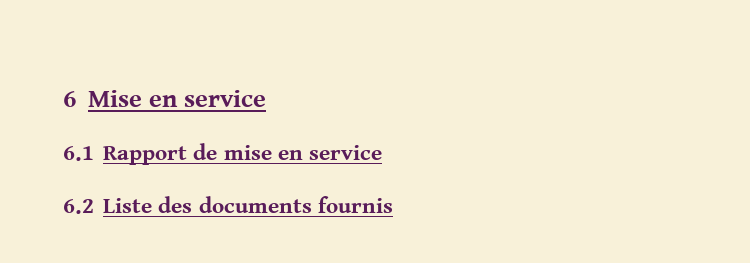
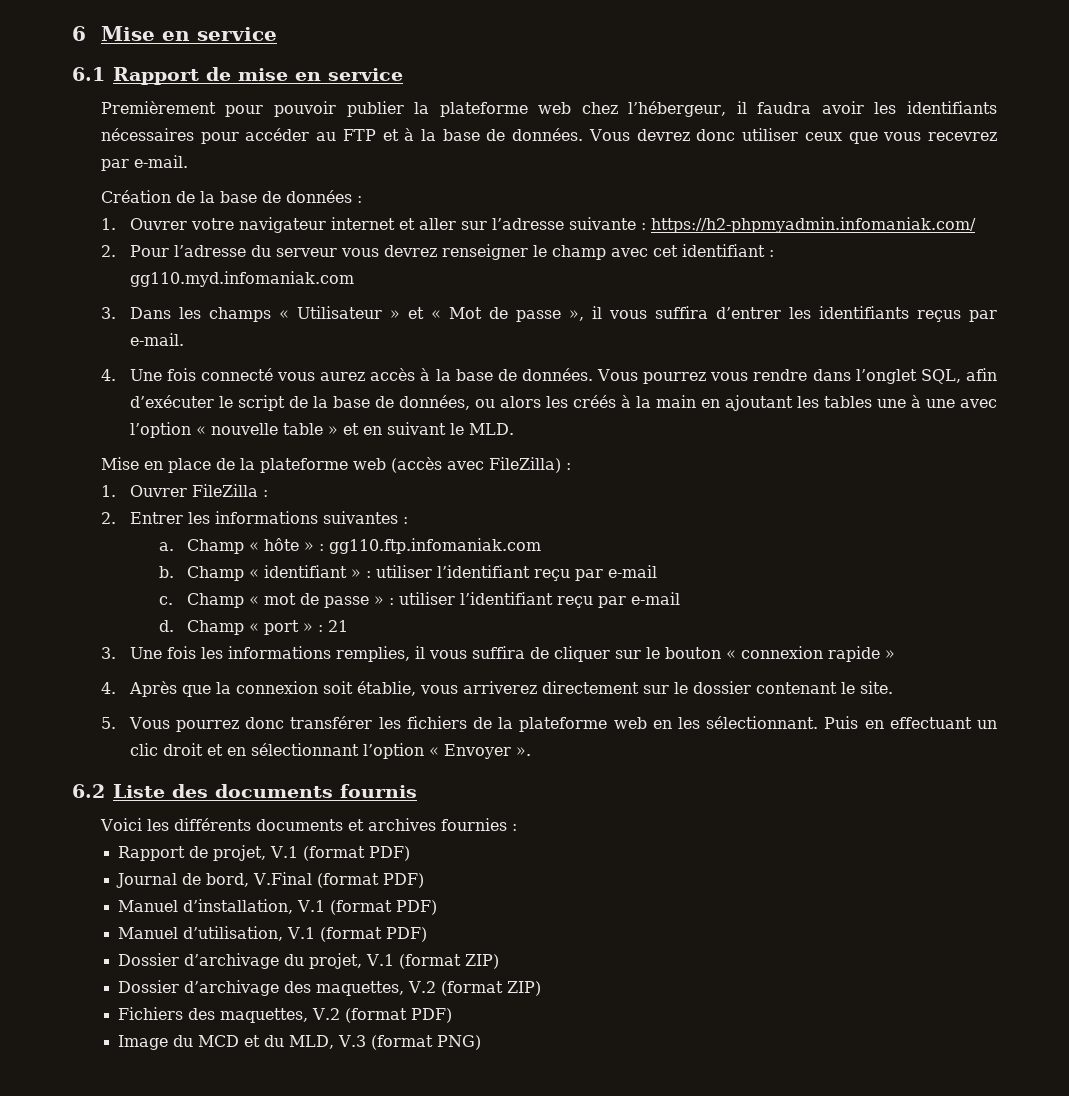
(383, 152) none -> [100,101,998,117] [100,128,997,144] [100,155,188,171] [100,190,362,203] [100,217,976,233] [100,244,774,260] [129,271,354,287] [100,306,997,322] [129,333,184,346] [100,368,997,384] [129,395,997,411] [129,422,514,438] [100,457,571,473] [100,484,268,497] [100,511,408,524] [158,538,542,554] [158,565,658,581] [158,592,681,608] [158,620,349,635] [100,646,895,662] [100,681,893,697] [100,716,998,732] [129,743,531,759] // Premièrement pour pouvoir publier la plateforme web chez l’hébergeur, il faudra avoir les identifiants nécessaires pour accéder au FTP et à la base de données. Vous devrez donc utiliser ceux que vous recevrez par e-mail. // Création de la base de données : // 1. Ouvrer votre navigateur internet et aller sur l’adresse suivante : https://h2-phpmyadmin.infomaniak.com/ // 2. Pour l’adresse du serveur vous devrez renseigner le champ avec cet identifiant : gg110.myd.infomaniak.com // 3. Dans les champs « Utilisateur » et « Mot de passe », il vous suffira d’entrer les identifiants reçus par e-mail. // 4. Une fois connecté vous aurez accès à la base de données. Vous pourrez vous rendre dans l’onglet SQL, afin d’exécuter le script de la base de données, ou alors les créés à la main en ajoutant les tables une à une avec l’option « nouvelle table » et en suivant le MLD. // Mise en place de la plateforme web (accès avec FileZilla) : // 1. Ouvrer FileZilla : // 2. Entrer les informations suivantes : // a. Champ « hôte » : gg110.ftp.infomaniak.com // b. Champ « identifiant » : utiliser l’identifiant reçu par e-mail // c. Champ « mot de passe » : utiliser l’identifiant reçu par e-mail // d. Champ « port » : 21 // 3. Une fois les informations remplies, il vous suffira de cliquer sur le bouton « connexion rapide » // 4. Après que la connexion soit établie, vous arriverez directement sur le dossier contenant le site. // 5. Vous pourrez donc transférer les fichiers de la plateforme web en les sélectionnant. Puis en effectuant un clic droit et en sélectionnant l’option « Envoyer ».
(393, 204) none -> [99,818,517,831] [118,845,411,861] [116,872,425,888] [118,899,438,915] [118,926,428,942] [118,953,500,969] [118,980,542,996] [118,1007,453,1023] [118,1035,482,1050] // Voici les différents documents et archives fournies : // Rapport de projet, V.1 (format PDF) // Journal de bord, V.Final (format PDF) // Manuel d’installation, V.1 (format PDF) // Manuel d’utilisation, V.1 (format PDF) // Dossier d’archivage du projet, V.1 (format ZIP) // Dossier d’archivage des maquettes, V.2 (format ZIP) // Fichiers des maquettes, V.2 (format PDF) // Image du MCD et du MLD, V.3 (format PNG)

